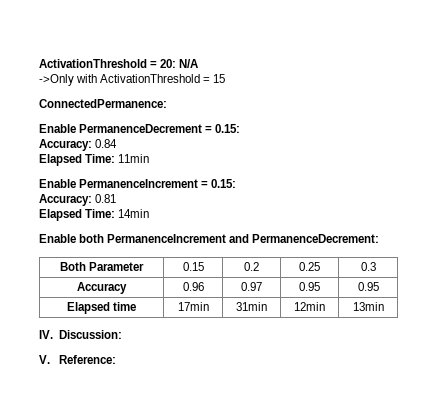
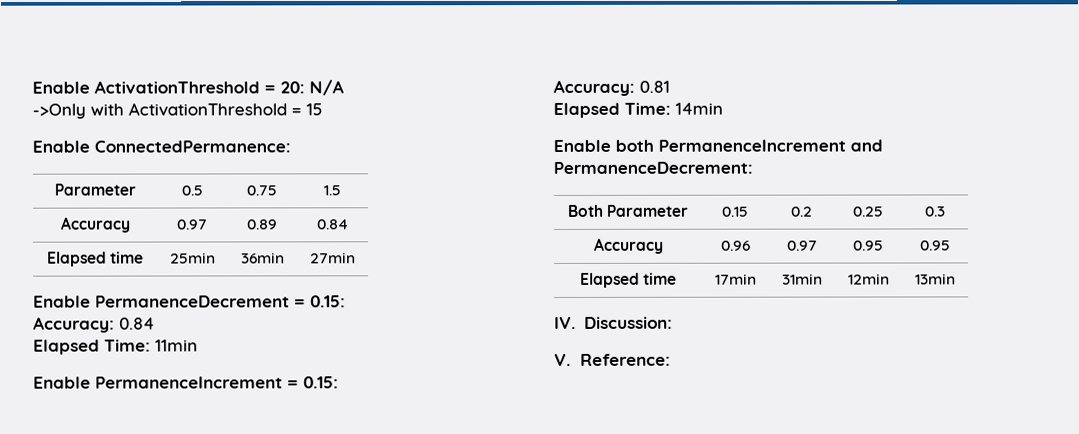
(39, 63) none -> [32,81,90,94] Enable
(226, 78) none -> [32,140,90,153] Enable
(167, 103) none -> [53,183,136,196] [180,185,203,196] [245,185,277,196] [322,185,341,196] [59,216,131,233] [176,219,208,230] [246,219,278,230] [316,219,349,230] [46,251,145,267] [169,252,216,264] [240,252,285,264] [309,252,356,264] // Parameter | 0.5 | 0.75 | 1.5 // Accuracy | 0.97 | 0.89 | 0.84 // Elapsed time | 25min | 36min | 27min

